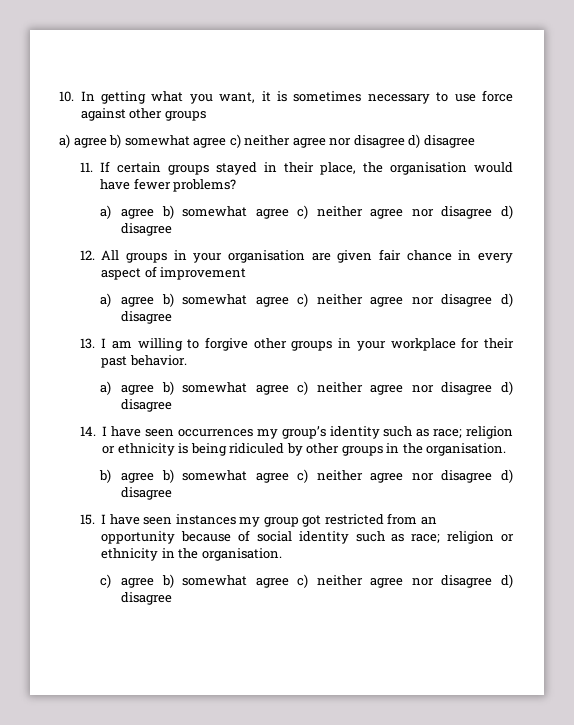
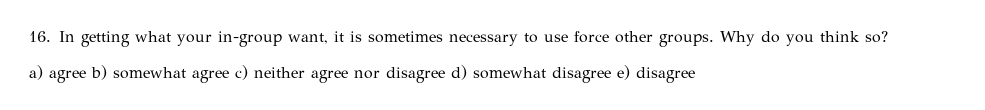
[59,91,74,102] 10. -> [29,31,51,42] 16.
[189,94,213,104] you -> [177,31,282,47] your in-group
[80,108,206,121] against other groups -> [615,31,888,47] other groups. Why do you think so?
[423,135,475,148] [79,161,513,175] [100,178,237,192] [100,205,513,219] [121,223,173,236] [79,249,514,263] [101,266,247,280] [100,293,513,307] [121,311,173,324] [79,337,514,351] [101,355,187,368] [100,381,513,395] [121,399,173,412] [79,426,513,439] [102,443,507,456] [99,469,513,483] [121,487,173,500] [79,513,437,527] [101,530,515,544] [101,548,282,561] [100,574,513,588] disagree // 11. If certain groups stayed in their place, the organisation would have fewer problems? // a) agree b) somewhat agree c) neither agree nor disagree d) disagree // 12. All groups in your organisation are given fair chance in every aspect of improvement // a) agree b) somewhat agree c) neither agree nor disagree d) disagree // 13. I am willing to forgive other groups in your workplace for their past behavior. // a) agree b) somewhat agree c) neither agree nor disagree d) disagree // 14. I have seen occurrences my group’s identity such as race; religion or ethnicity is being ridiculed by other groups in the organisation. // b) agree b) somewhat agree c) neither agree nor disagree d) disagree // 15. I have seen instances my group got restricted from an opportunity because of social identity such as race; religion or ethnicity in the organisation. // c) agree b) somewhat agree c) neither agree nor disagree d) -> [473,65,630,83] somewhat disagree e)

